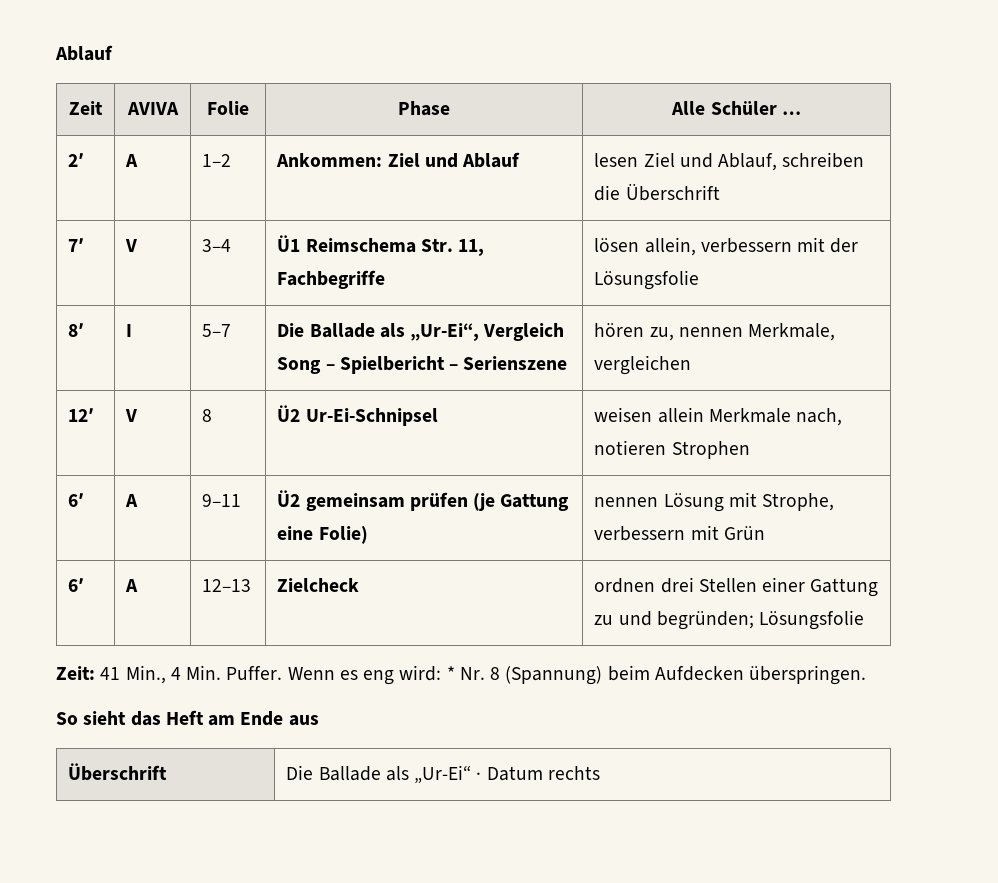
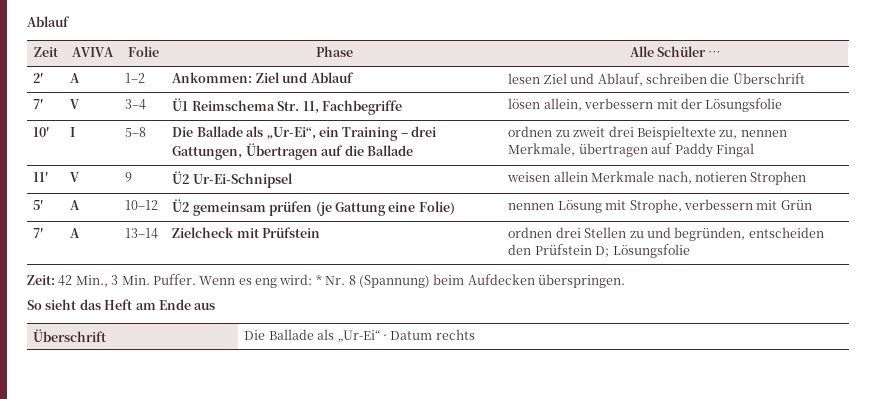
[68,323,85,337] [126,324,133,337] [202,324,232,337] 8′ | I | 5–7 -> [33,127,50,137] [70,127,76,137] [125,127,147,137] 10′ | I | 5–8
[483,323,565,341] [277,356,568,374] [594,323,836,341] [594,355,692,375] [68,408,95,422] [125,409,138,422] [202,409,213,422] Vergleich Song – Spielbericht – Serienszene | hören zu, nennen Merkmale, vergleichen // 12′ | V | 8 -> [318,126,437,141] [172,143,413,160] [508,126,787,140] [508,143,754,158] [33,172,49,182] [70,172,81,182] [125,172,133,182] ein Training – drei Gattungen, Übertragen auf die Ballade | ordnen zu zweit drei Beispieltexte zu, nennen Merkmale, übertragen auf Paddy Fingal // 11′ | V | 9
[68,493,85,507] [125,494,139,507] [202,494,242,507] 6′ | A | 9–11 -> [33,200,44,210] [70,200,81,210] [125,200,159,210] 5′ | A | 10–12
[68,578,85,592] [125,579,139,592] [202,579,252,592] 6′ | A | 12–13 -> [33,228,44,238] [70,228,81,238] [125,228,159,239] 7′ | A | 13–14
(360, 585) none -> [236,227,321,238] mit Prüfstein
[762,577,879,597] [594,611,754,630] einer Gattung zu und begründen; -> [629,227,824,241] [508,244,610,257] zu und begründen, entscheiden den Prüfstein D;
[100,665,181,684] 41 Min., 4 -> [58,275,119,287] 42 Min., 3

